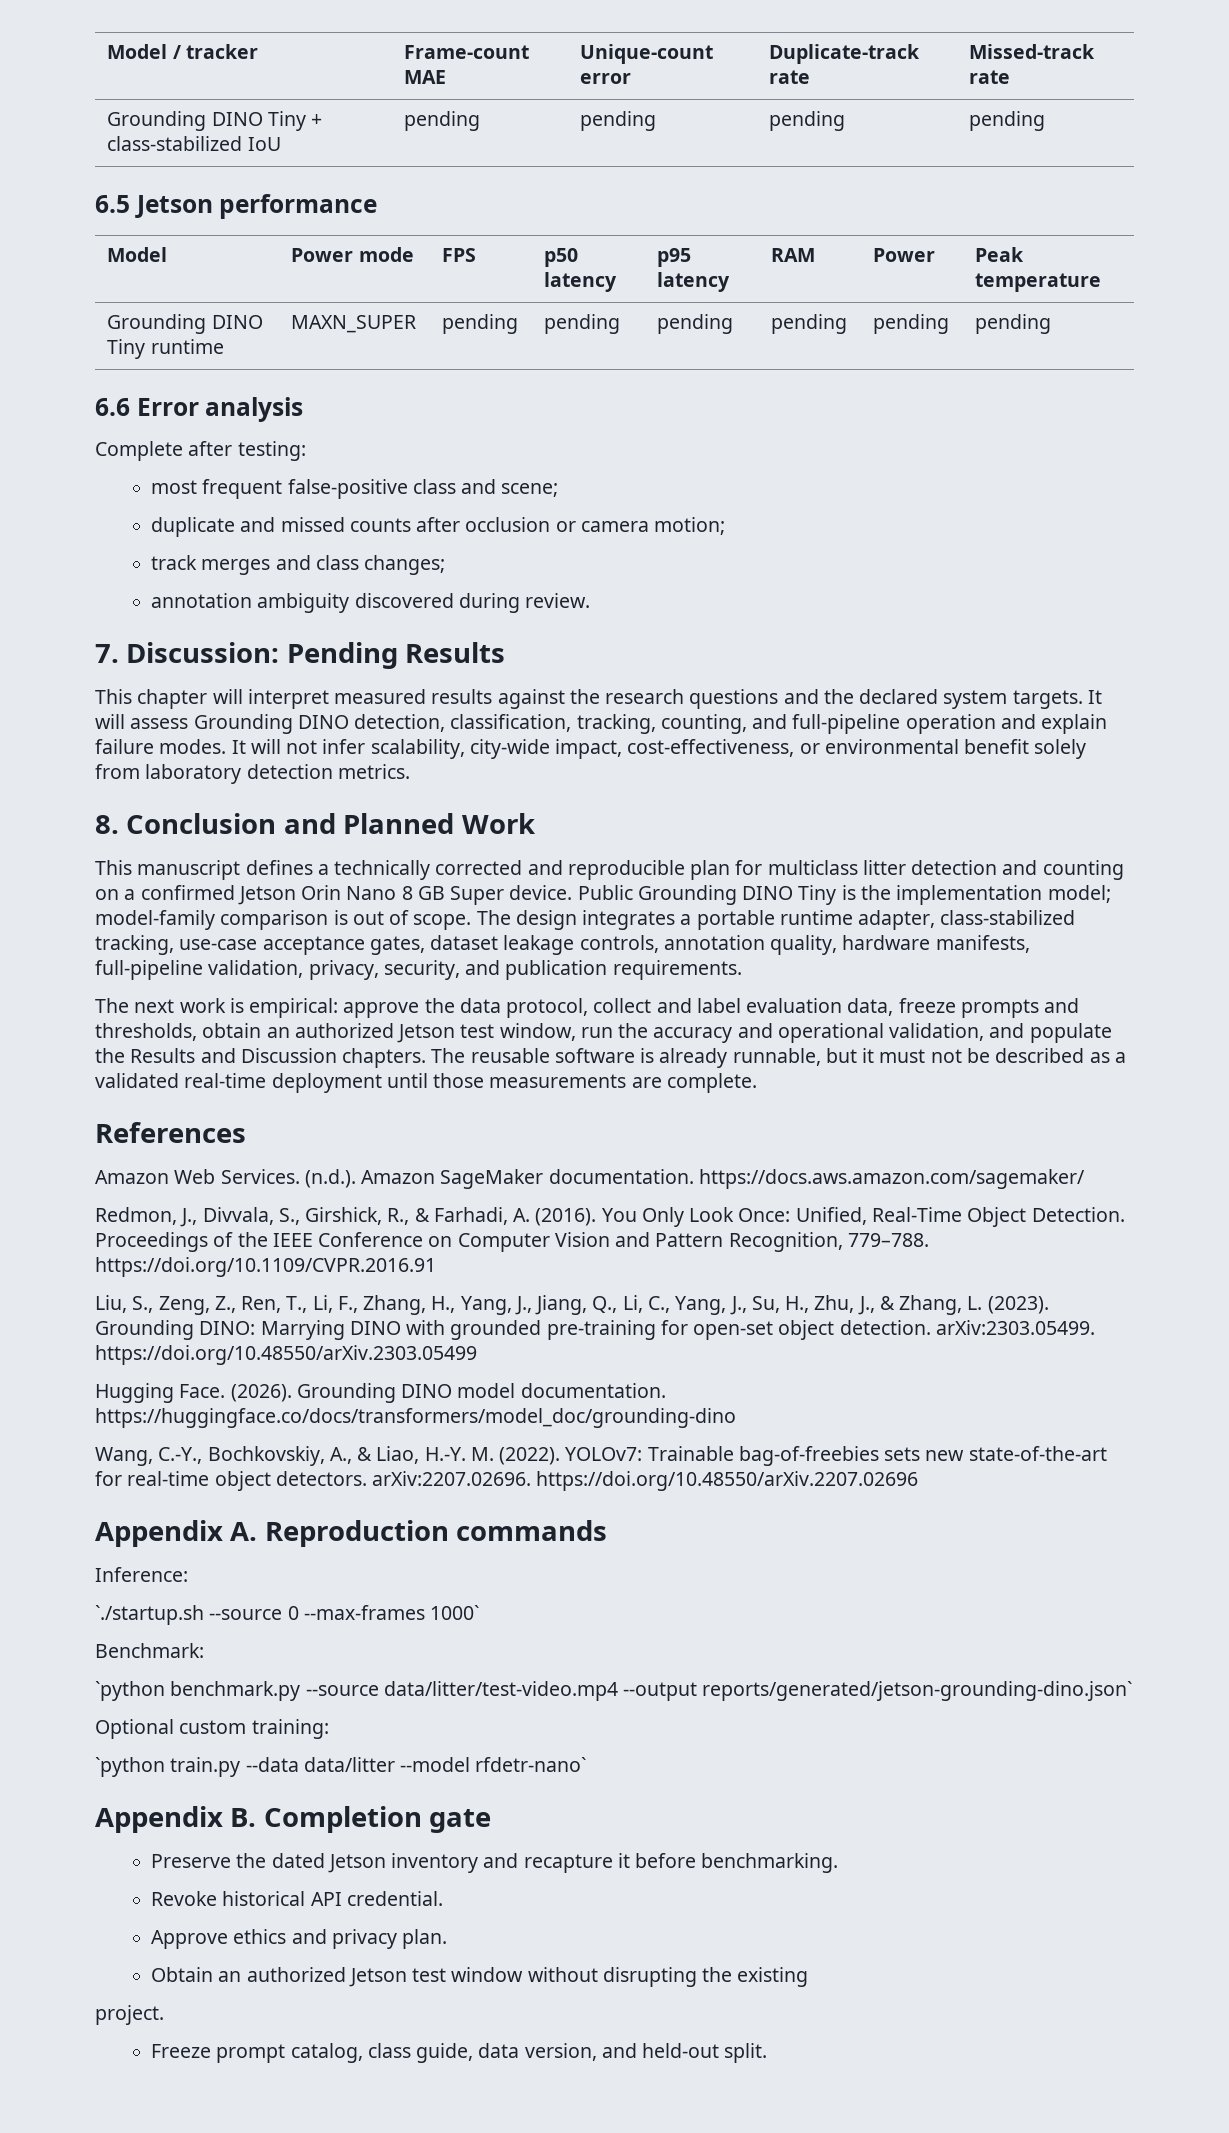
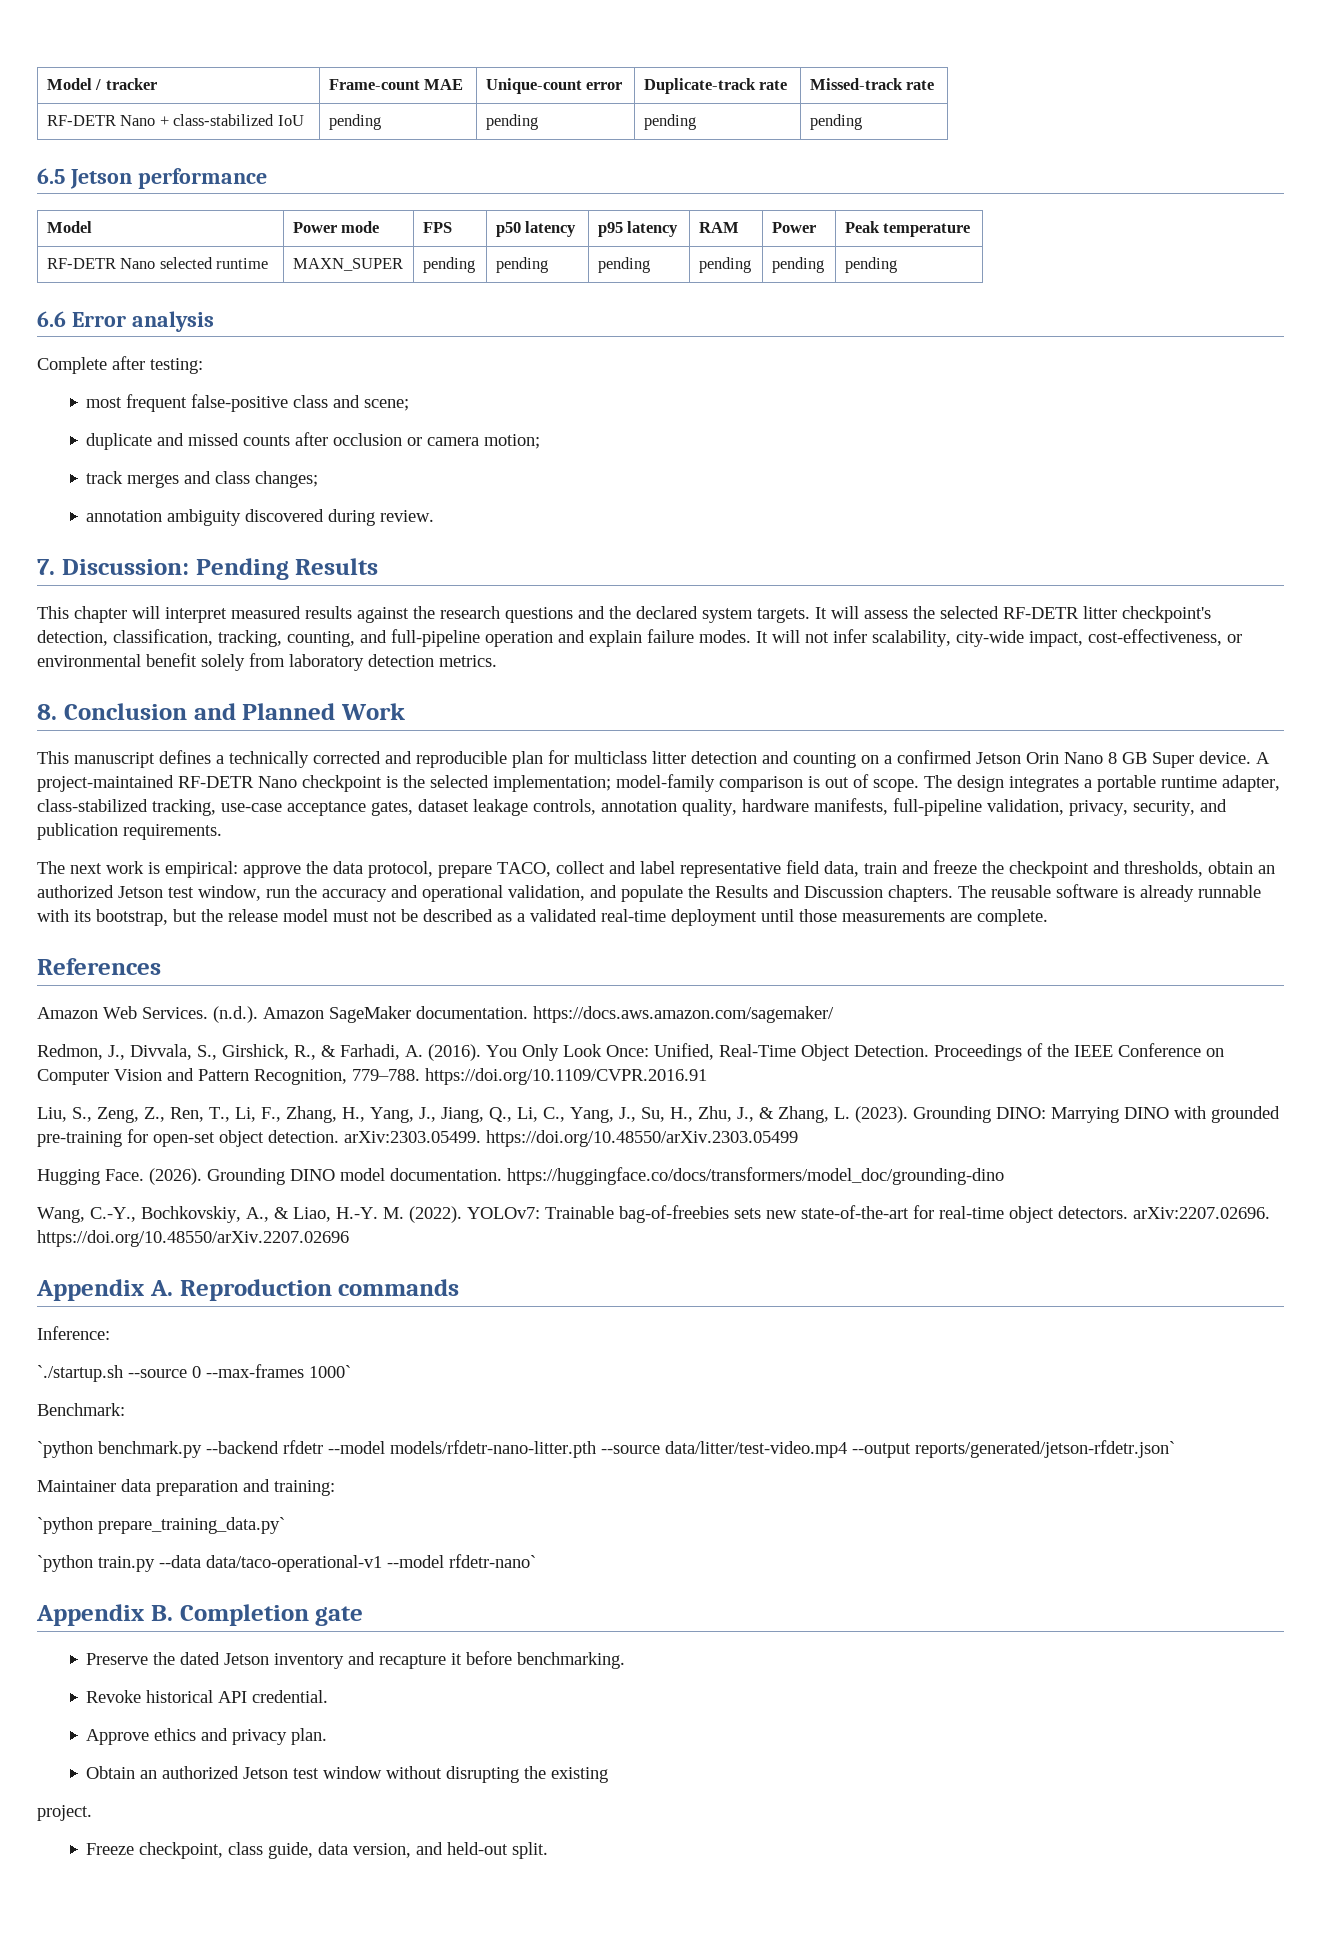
[107,111,306,131] Grounding DINO Tiny -> [46,115,156,126] RF-DETR Nano
[107,314,263,334] [107,339,146,359] Grounding DINO Tiny -> [46,257,213,269] RF-DETR Nano selected
[193,714,349,734] Grounding DINO -> [913,606,1211,623] the selected RF-DETR litter checkpoint's
[577,885,1111,905] Public Grounding DINO Tiny is the implementation model; -> [1256,752,1270,764] [37,775,611,792] A project-maintained RF-DETR Nano checkpoint is the selected implementation;
(589, 1008) none -> [438,862,551,878] prepare TACO,
[746,998,1039,1018] evaluation data, freeze prompts -> [680,860,1089,878] representative field data, train and freeze the checkpoint
[732,1048,875,1066] runnable, but it -> [1198,885,1261,898] [37,909,328,926] runnable with its bootstrap, but the release model
[305,1681,1133,1701] [95,1719,247,1739] --source data/litter/test-video.mp4 --output reports/generated/jetson-grounding-dino.json` // Optional custom -> [206,1440,1175,1458] [37,1479,270,1496] --backend rfdetr --model models/rfdetr-nano-litter.pth --source data/litter/test-video.mp4 --output reports/generated/jetson-rfdetr.json` // Maintainer data preparation and
(329, 1729) none -> [37,1517,285,1534] // `python prepare_training_data.py`
[303,1757,395,1772] data/litter -> [206,1555,382,1572] data/taco-operational-v1
[216,2043,363,2063] prompt catalog, -> [139,1842,224,1859] checkpoint,

